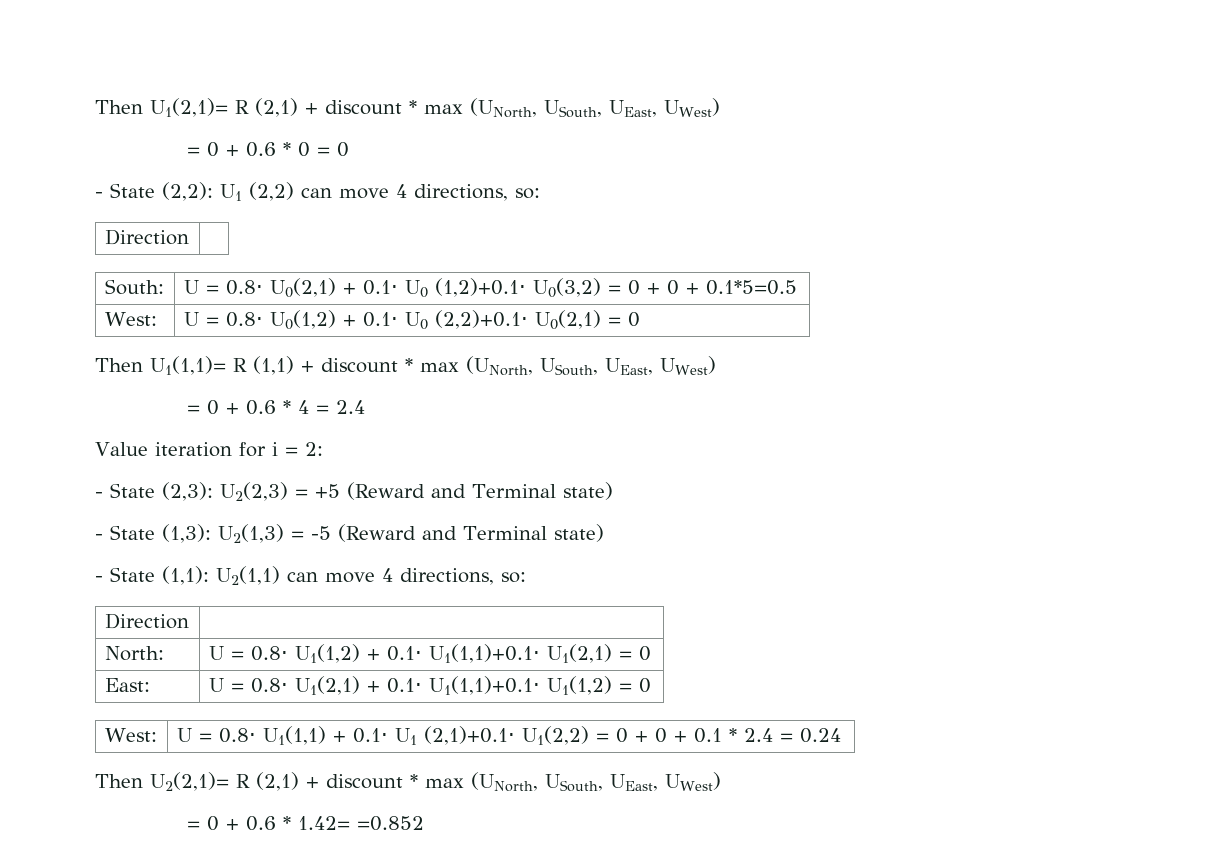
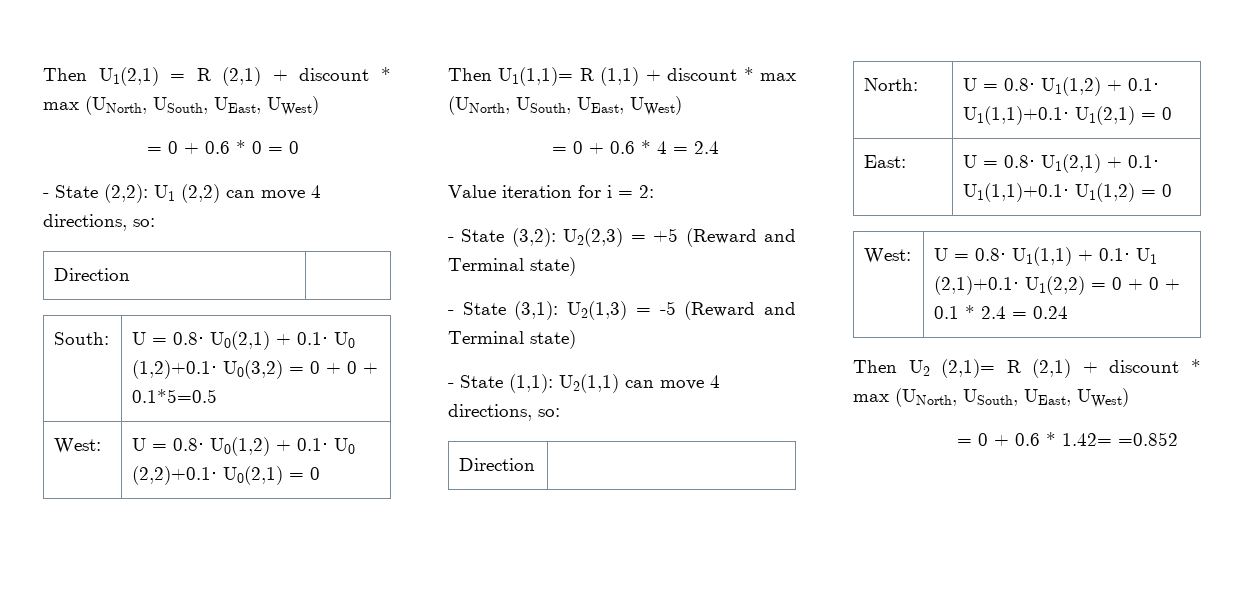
[95,98,228,117] Then U1(2,1)= -> [43,67,186,86] Then U1(2,1) =
[162,482,213,501] (2,3): -> [511,228,556,247] (3,2):
[162,524,211,543] (1,3): -> [514,301,559,320] (3,1):
[150,772,229,791] U2(2,1)= -> [908,359,996,378] U2 (2,1)=

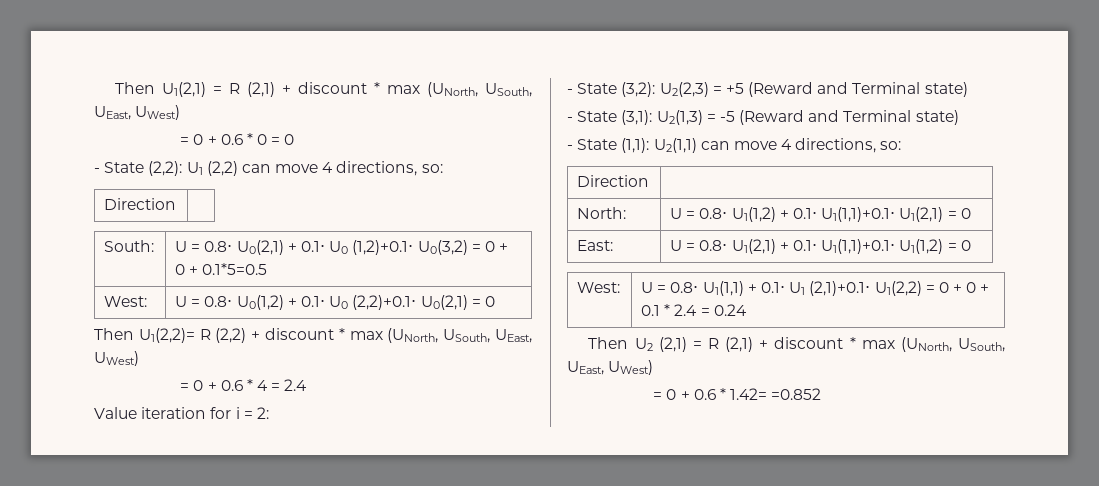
[498,67,640,86] U1(1,1)= R (1,1) -> [138,328,247,343] U1(2,2)= R (2,2)
[941,359,996,378] (2,1)= -> [658,337,702,352] (2,1) =

